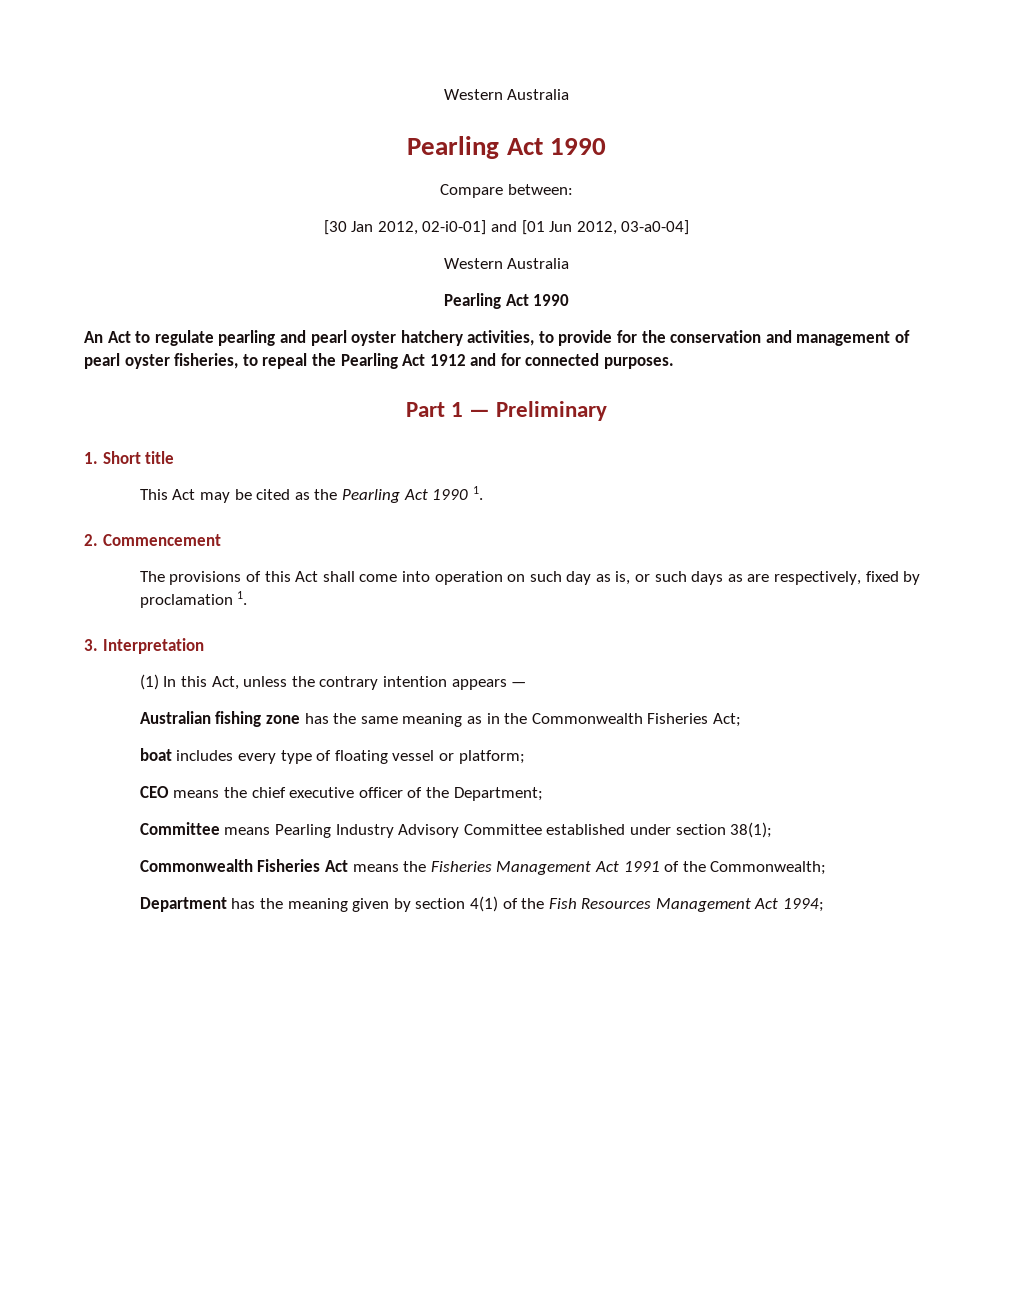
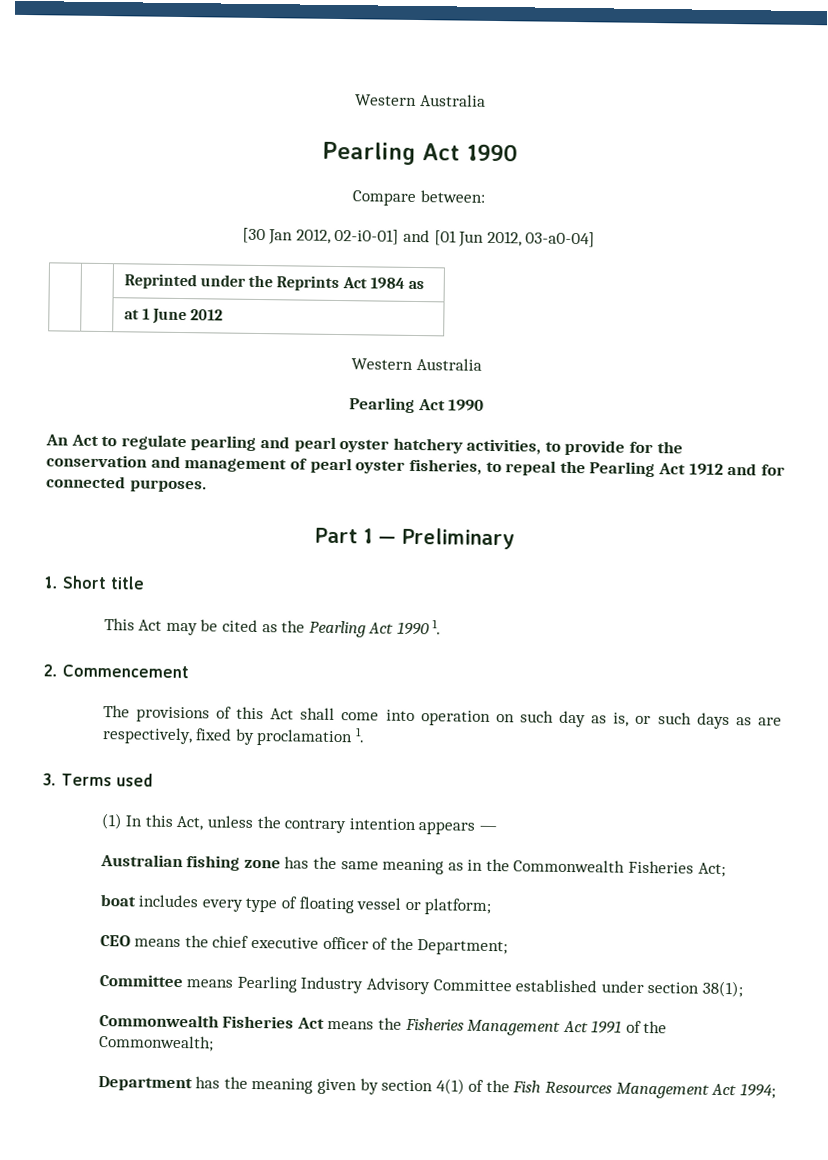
(690, 227) none -> [123,273,424,292] [123,308,224,325] // | | Reprinted under the Reprints Act 1984 as // | | at 1 June 2012
[102,638,204,654] Interpretation -> [61,773,153,787] Terms used

